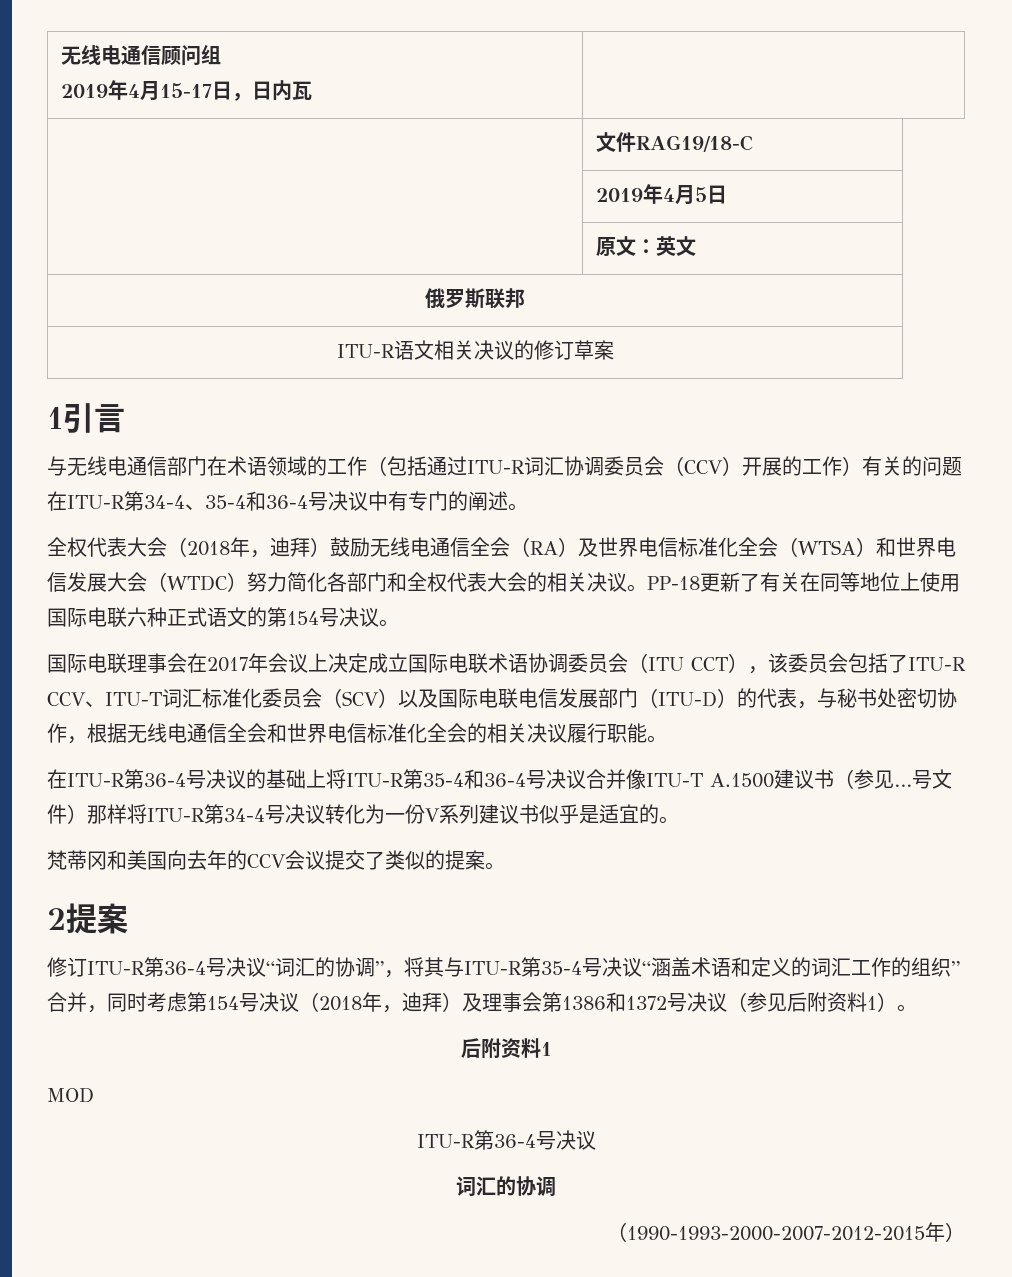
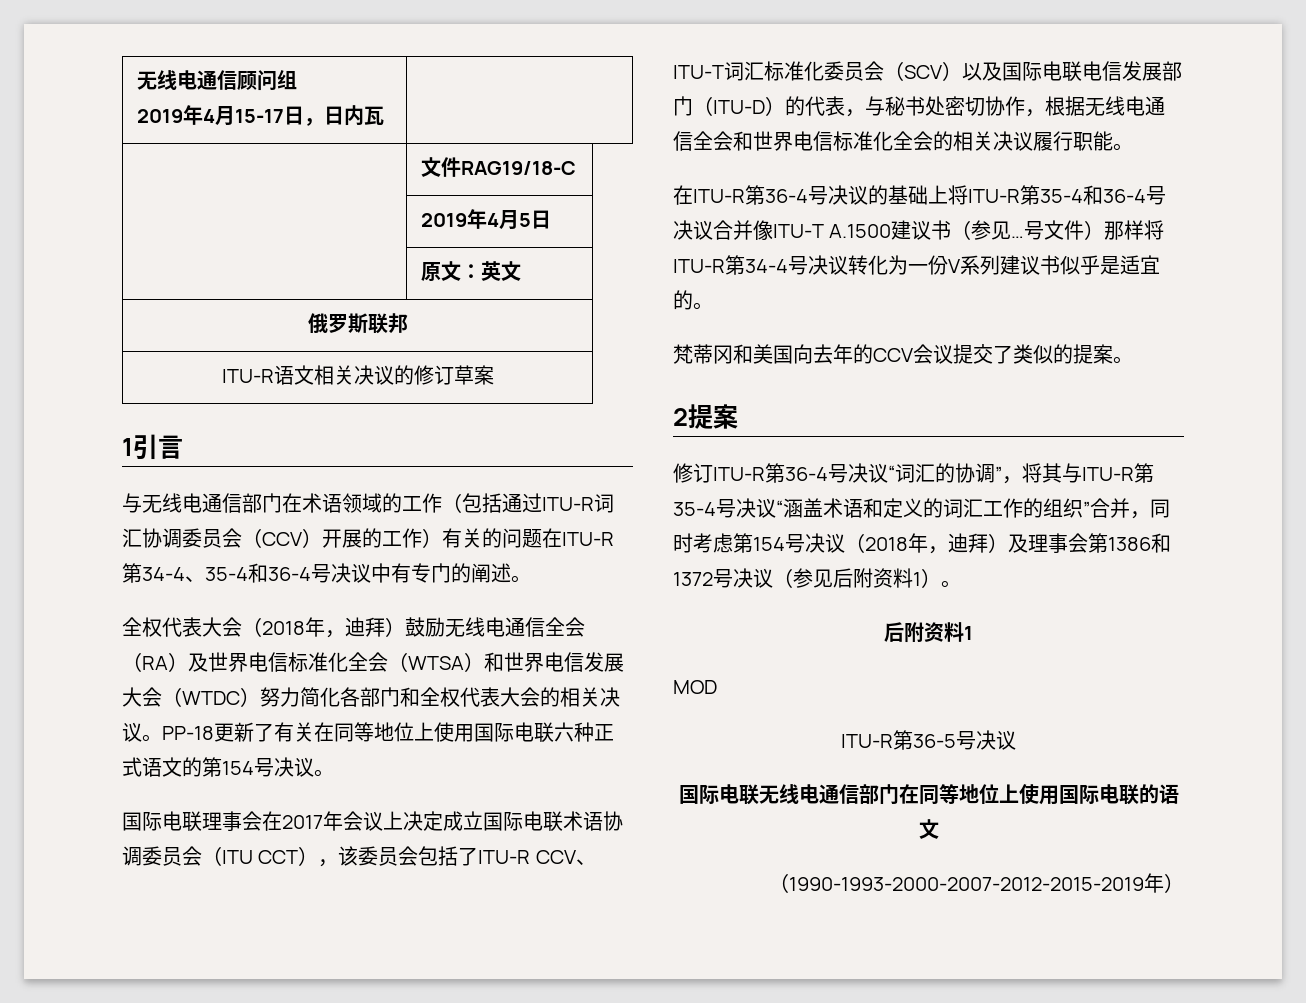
[493,1134,536,1148] 36-4 -> [913,734,956,748] 36-5
[456,1176,556,1197] [607,1222,925,1242] 词汇的协调 // （1990-1993-2000-2007-2012-2015 -> [678,784,1179,805] [918,819,939,839] [769,873,1144,893] 国际电联无线电通信部门在同等地位上使用国际电联的语文 // （1990-1993-2000-2007-2012-2015-2019

